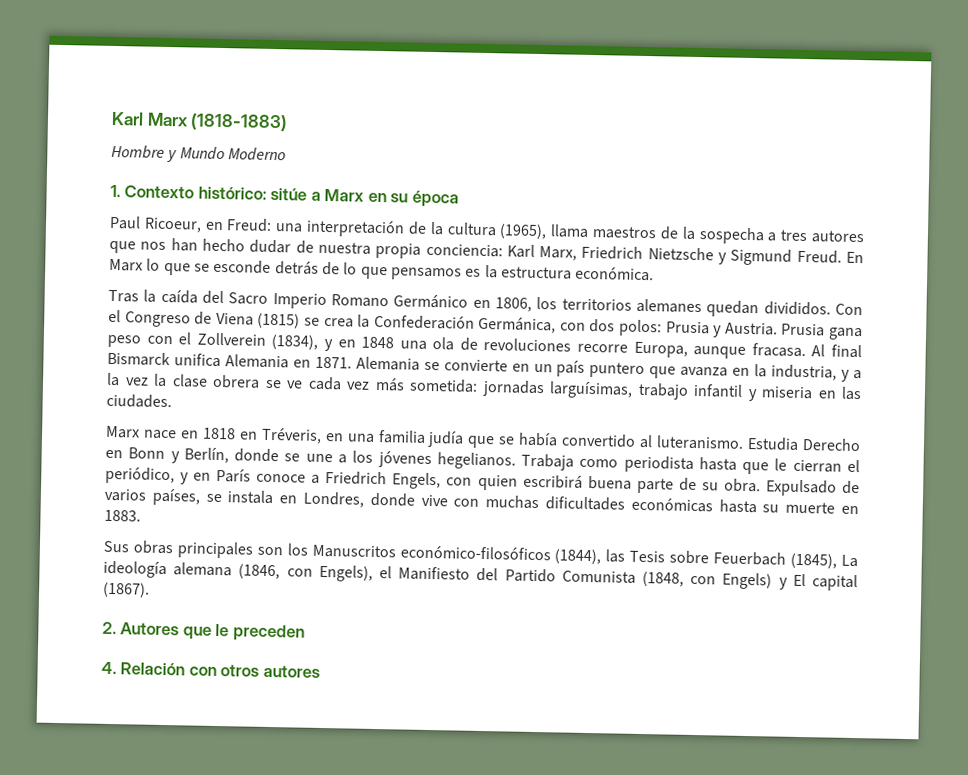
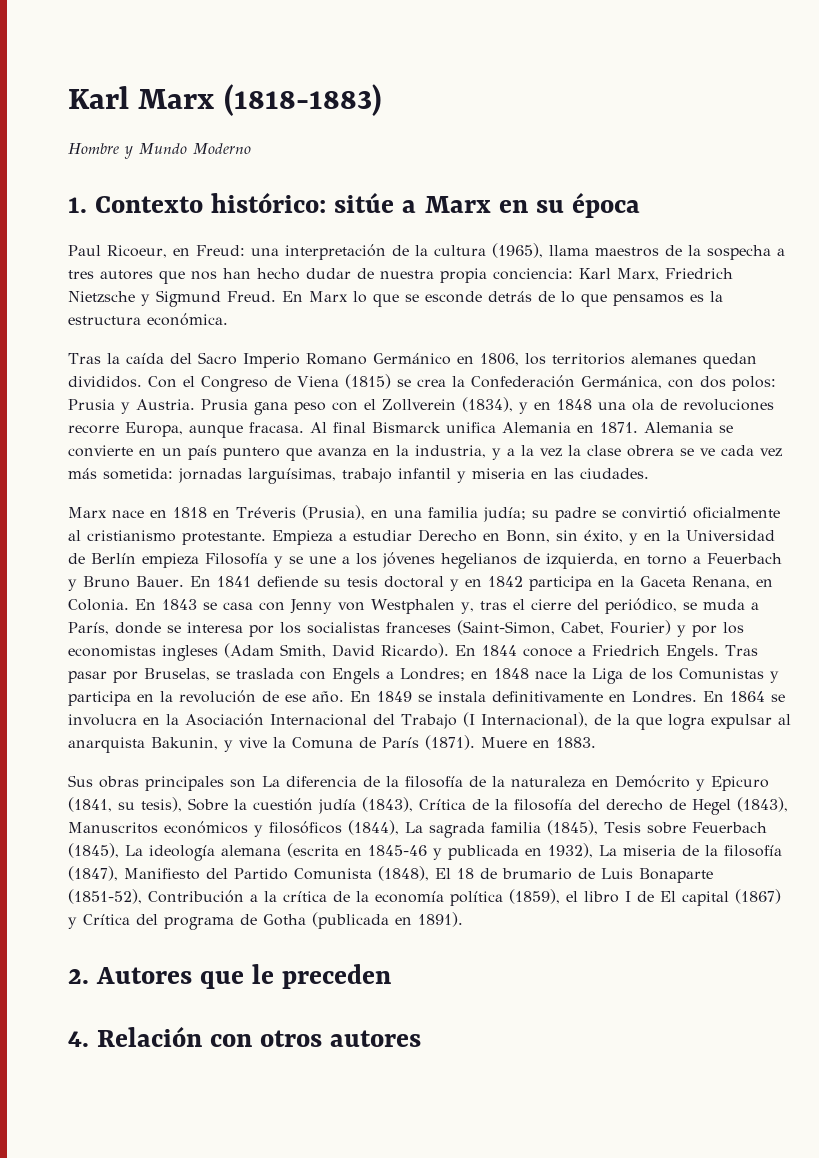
[260,427,322,444] Tréveris, -> [236,505,365,520] Tréveris (Prusia),
[427,430,862,452] [105,447,280,464] judía que se había convertido al luteranismo. Estudia Derecho en Bonn y Berlín, donde -> [482,506,780,522] [68,529,775,545] [68,553,283,568] judía; su padre se convirtió oficialmente al cristianismo protestante. Empieza a estudiar Derecho en Bonn, sin éxito, y en la Universidad de Berlín empieza Filosofía y
[436,452,861,475] [105,466,860,497] [104,488,836,514] hegelianos. Trabaja como periodista hasta que le cierran el periódico, y en París conoce a Friedrich Engels, con quien escribirá buena parte de su obra. Expulsado de varios países, se instala en Londres, donde vive con muchas dificultades económicas hasta su muerte -> [441,553,782,569] [68,576,773,591] [68,598,759,614] [68,620,744,637] [68,643,758,661] [68,668,779,684] [68,690,785,706] [68,712,791,730] [68,735,527,753] hegelianos de izquierda, en torno a Feuerbach y Bruno Bauer. En 1841 defiende su tesis doctoral y en 1842 participa en la Gaceta Renana, en Colonia. En 1843 se casa con Jenny von Westphalen y, tras el cierre del periódico, se muda a París, donde se interesa por los socialistas franceses (Saint-Simon, Cabet, Fourier) y por los economistas ingleses (Adam Smith, David Ricardo). En 1844 conoce a Friedrich Engels. Tras pasar por Bruselas, se traslada con Engels a Londres; en 1848 nace la Liga de los Comunistas y participa en la revolución de ese año. En 1849 se instala definitivamente en Londres. En 1864 se involucra en la Asociación Internacional del Trabajo (I Internacional), de la que logra expulsar al anarquista Bakunin, y vive la Comuna de París (1871). Muere
[286,543,626,565] los Manuscritos económico-filosóficos (1844), las -> [262,775,769,791] [68,797,788,815] [68,820,598,838] La diferencia de la filosofía de la naturaleza en Demócrito y Epicuro (1841, su tesis), Sobre la cuestión judía (1843), Crítica de la filosofía del derecho de Hegel (1843), Manuscritos económicos y filosóficos (1844), La sagrada familia (1845),
[238,563,859,592] [102,581,150,598] (1846, con Engels), el Manifiesto del Partido Comunista (1848, con Engels) y El capital (1867). -> [287,843,782,860] [68,866,713,883] [68,889,781,906] [68,912,463,930] (escrita en 1845-46 y publicada en 1932), La miseria de la filosofía (1847), Manifiesto del Partido Comunista (1848), El 18 de brumario de Luis Bonaparte (1851-52), Contribución a la crítica de la economía política (1859), el libro I de El capital (1867) y Crítica del programa de Gotha (publicada en 1891).

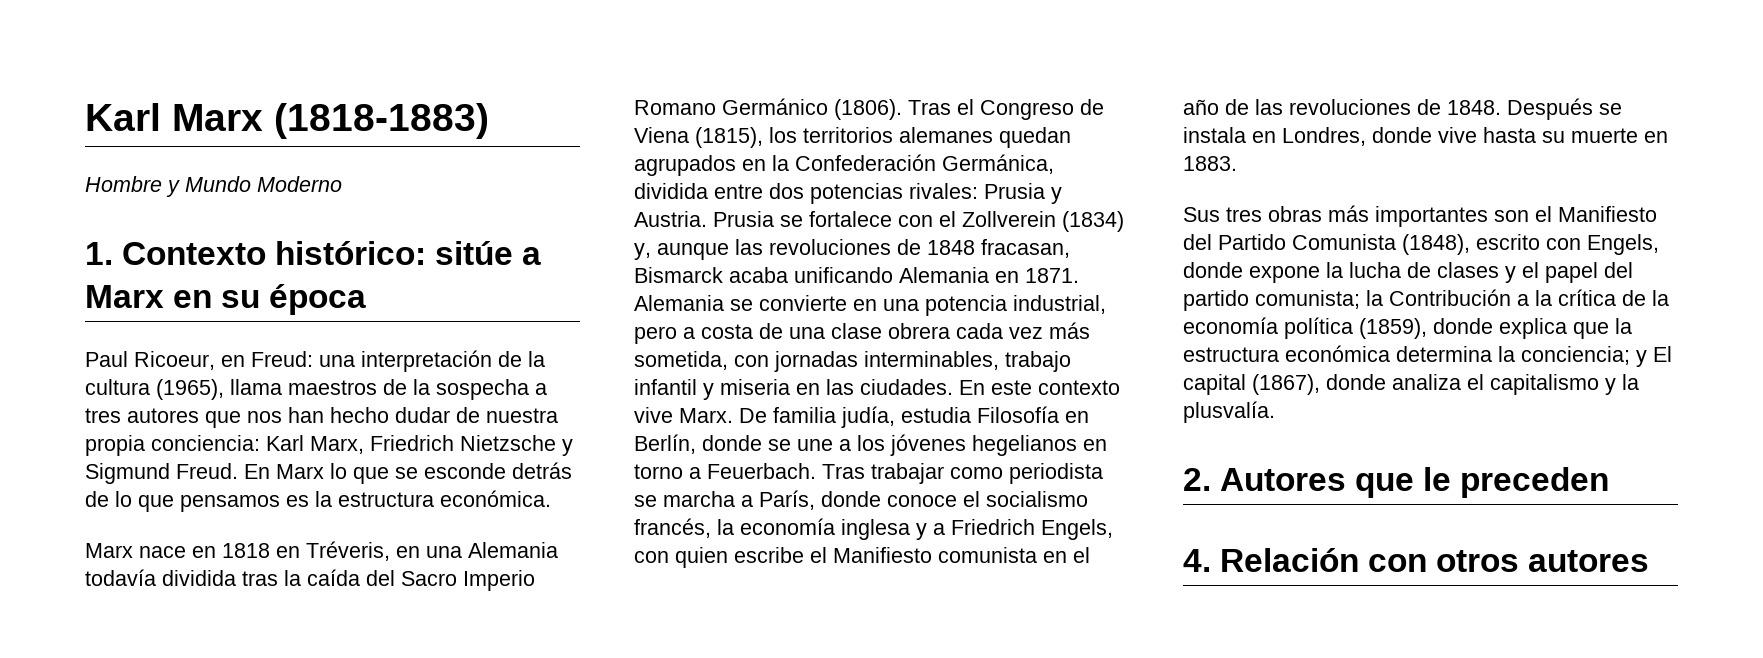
[68,353,101,364] Tras -> [85,541,558,561] [85,569,278,586] Marx nace en 1818 en Tréveris, en una Alemania todavía dividida tras
[456,353,757,369] [68,374,776,392] en 1806, los territorios alemanes quedan divididos. Con el Congreso de Viena (1815) se crea la Confederación Germánica, con dos polos: -> [834,99,1104,120] [634,127,1071,148] [634,154,1054,176] [634,183,978,204] (1806). Tras el Congreso de Viena (1815), los territorios alemanes quedan agrupados en la Confederación Germánica, dividida entre dos potencias rivales:
[254,402,326,415] gana peso -> [780,211,892,227] se fortalece
[462,397,774,414] [68,422,496,438] (1834), y en 1848 una ola de revoluciones recorre Europa, aunque fracasa. Al final Bismarck unifica -> [1062,211,1124,232] [634,239,1070,260] [634,267,893,283] (1834) y, aunque las revoluciones de 1848 fracasan, Bismarck acaba unificando
[162,445,782,461] [68,468,336,484] un país puntero que avanza en la industria, y a la vez la clase obrera se ve cada vez más sometida: jornadas larguísimas, -> [883,295,1106,316] [634,322,1090,344] [634,351,999,372] una potencia industrial, pero a costa de una clase obrera cada vez más sometida, con jornadas interminables,
[68,505,780,522] [68,529,775,545] [68,553,283,568] // Marx nace en 1818 en Tréveris (Prusia), en una familia judía; su padre se convirtió oficialmente al cristianismo protestante. Empieza a estudiar Derecho en Bonn, sin éxito, y en la Universidad de Berlín empieza Filosofía y -> [959,380,1120,395] [634,406,1089,428] [634,434,762,454] En este contexto vive Marx. De familia judía, estudia Filosofía en Berlín, donde
[523,553,618,569] de izquierda, -> (1077, 445) none
[707,553,782,564] [68,576,773,591] [68,598,759,614] [68,620,744,637] [68,643,758,661] [68,668,779,684] [68,690,785,706] [68,712,791,730] [68,735,596,753] [68,775,769,791] [68,797,788,815] [68,820,767,838] [68,843,782,861] [68,866,118,881] Feuerbach y Bruno Bauer. En 1841 defiende su tesis doctoral y en 1842 participa en la Gaceta Renana, en Colonia. En 1843 se casa con Jenny von Westphalen y, tras el cierre del periódico, se muda a París, donde se interesa por los socialistas franceses (Saint-Simon, Cabet, Fourier) y por los economistas ingleses (Adam Smith, David Ricardo). En 1844 conoce a Friedrich Engels. Tras pasar por Bruselas, se traslada con Engels a Londres; en 1848 nace la Liga de los Comunistas y participa en la revolución de ese año. En 1849 se instala definitivamente en Londres. En 1864 se involucra en la Asociación Internacional del Trabajo (I Internacional), de la que logra expulsar al anarquista Bakunin, y vive la Comuna de París (1871). Muere en 1883. // Sus obras principales son La diferencia de la filosofía de la naturaleza en Demócrito y Epicuro (1841, su tesis), Sobre la cuestión judía (1843), Crítica de la filosofía del derecho de Hegel (1843), Manuscritos económicos y filosóficos (1844), La sagrada familia (1845), Tesis sobre Feuerbach (1845), La ideología alemana (escrita en 1845-46 y publicada en 1932), La miseria de la filosofía (1847), -> [707,463,1103,484] [634,490,1088,510] [634,518,1113,540] [634,547,1090,568] [1183,98,1622,120] [1183,127,1668,146] [1183,156,1237,171] [1183,205,1552,227] Feuerbach. Tras trabajar como periodista se marcha a París, donde conoce el socialismo francés, la economía inglesa y a Friedrich Engels, con quien escribe el Manifiesto comunista en el año de las revoluciones de 1848. Después se instala en Londres, donde vive hasta su muerte en 1883. // Sus tres obras más importantes son el
[435,868,713,883] [68,889,142,904] El 18 de brumario de Luis Bonaparte (1851-52), -> [1476,234,1659,255] [1183,262,1633,283] [1183,290,1383,311] escrito con Engels, donde expone la lucha de clases y el papel del partido comunista; la
[566,889,781,906] [68,912,463,930] el libro I de El capital (1867) y Crítica del programa de Gotha (publicada en 1891). -> [1433,318,1632,339] [1183,345,1672,367] [1183,374,1639,395] [1183,401,1275,423] donde explica que la estructura económica determina la conciencia; y El capital (1867), donde analiza el capitalismo y la plusvalía.

